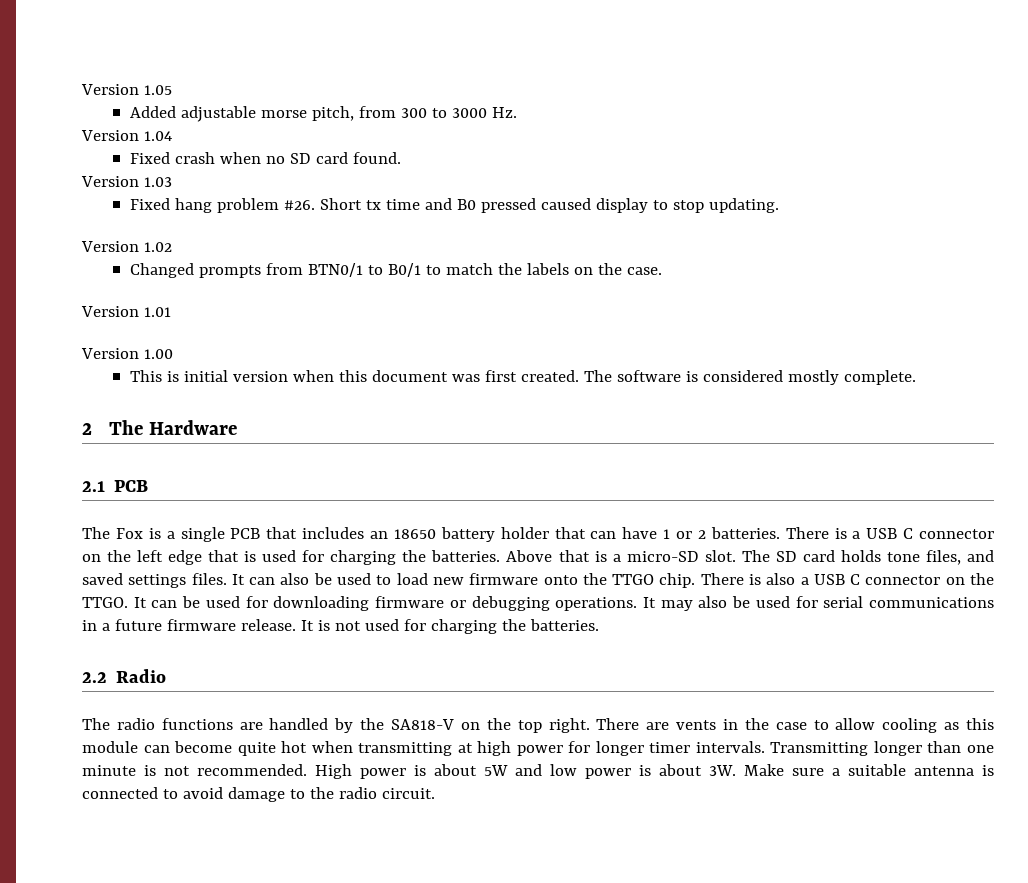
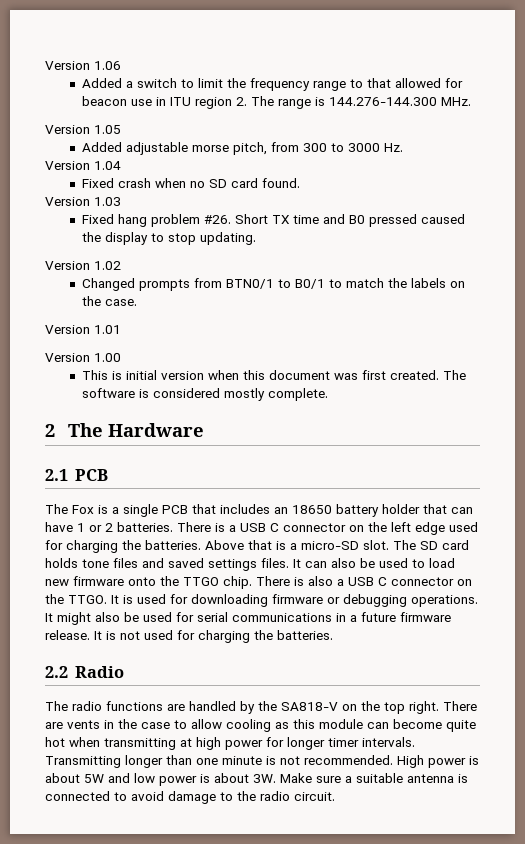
[81,84,139,95] Version -> [45,61,121,70] [82,78,464,91] [82,96,472,109] [45,125,90,134] Version 1.06 // Added a switch to limit the frequency range to that allowed for beacon use in ITU region 2. The range is 144.276-144.300 MHz. // Version
[365,200,381,210] tx -> [272,215,291,224] TX
(591, 204) none -> [82,232,102,242] the
[208,550,257,562] that is -> (445, 528) none
[925,550,961,565] files, -> [113,558,138,568] files
[151,596,201,608] can be -> [123,595,133,604] is
[660,600,693,611] may -> [57,612,91,625] might

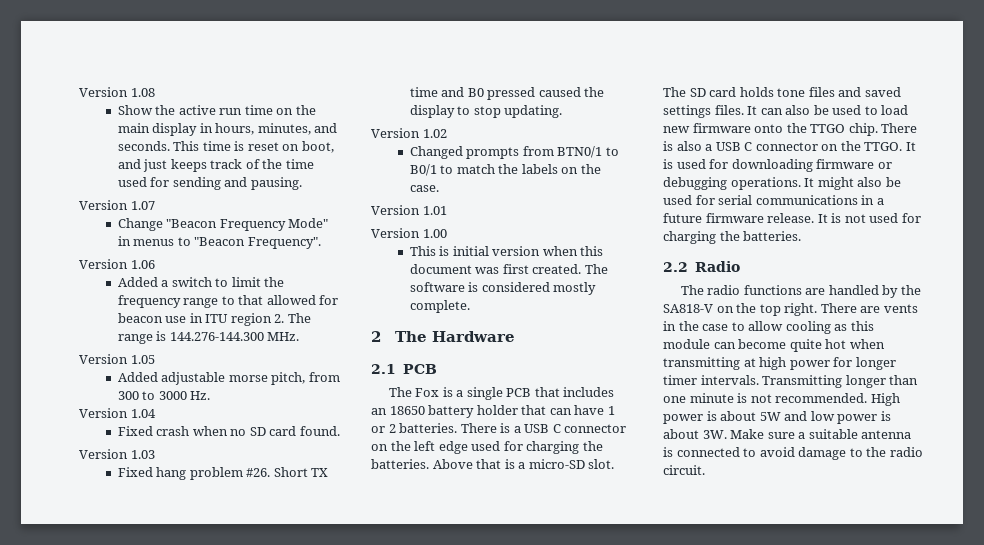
[45,61,90,70] Version -> [79,87,155,97] [117,105,316,115] [117,123,338,136] [117,141,334,153] [117,159,314,172] [117,177,302,190] [79,200,155,210] [117,218,329,231] [117,236,321,249] [79,259,128,269] Version 1.08 // Show the active run time on the main display in hours, minutes, and seconds. This time is reset on boot, and just keeps track of the time used for sending and pausing. // Version 1.07 // Change "Beacon Frequency Mode" in menus to "Beacon Frequency". // Version

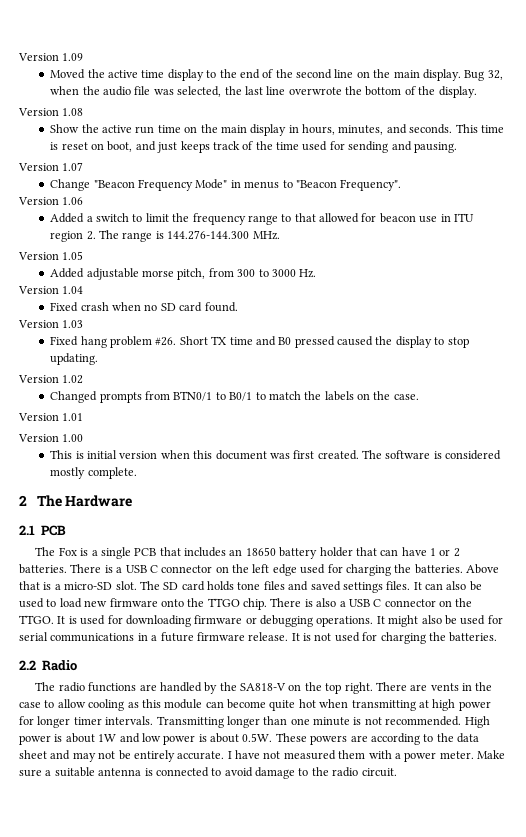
[79,87,128,97] Version -> [18,53,84,61] [50,69,503,81] [50,86,477,98] [18,108,59,116] Version 1.09 // Moved the active time display to the end of the second line on the main display. Bug 32, when the audio file was selected, the last line overwrote the bottom of the display. // Version
[759,412,781,421] 5W -> [98,734,117,742] 1W
[702,430,727,439] 3W. -> [242,733,479,745] [19,750,474,762] 0.5W. These powers are according to the data sheet and may not be entirely accurate. I have not measured them with a power meter.

